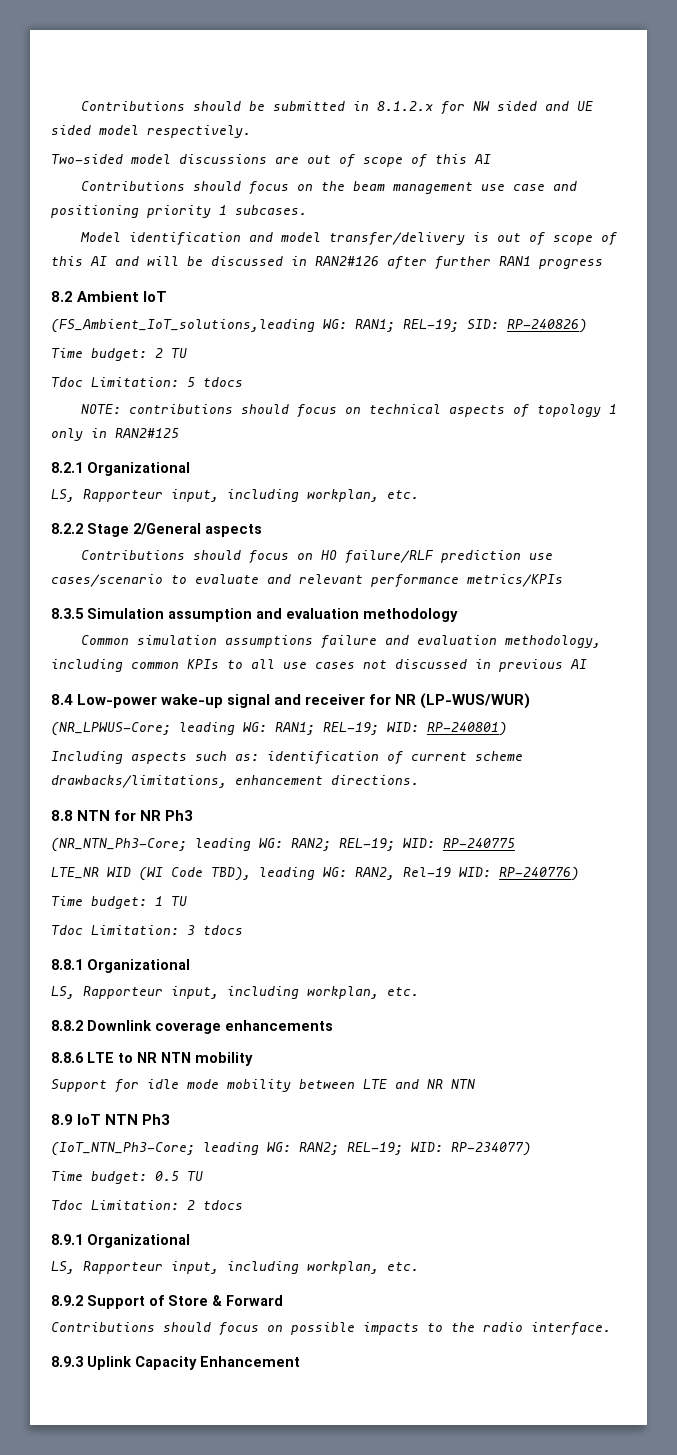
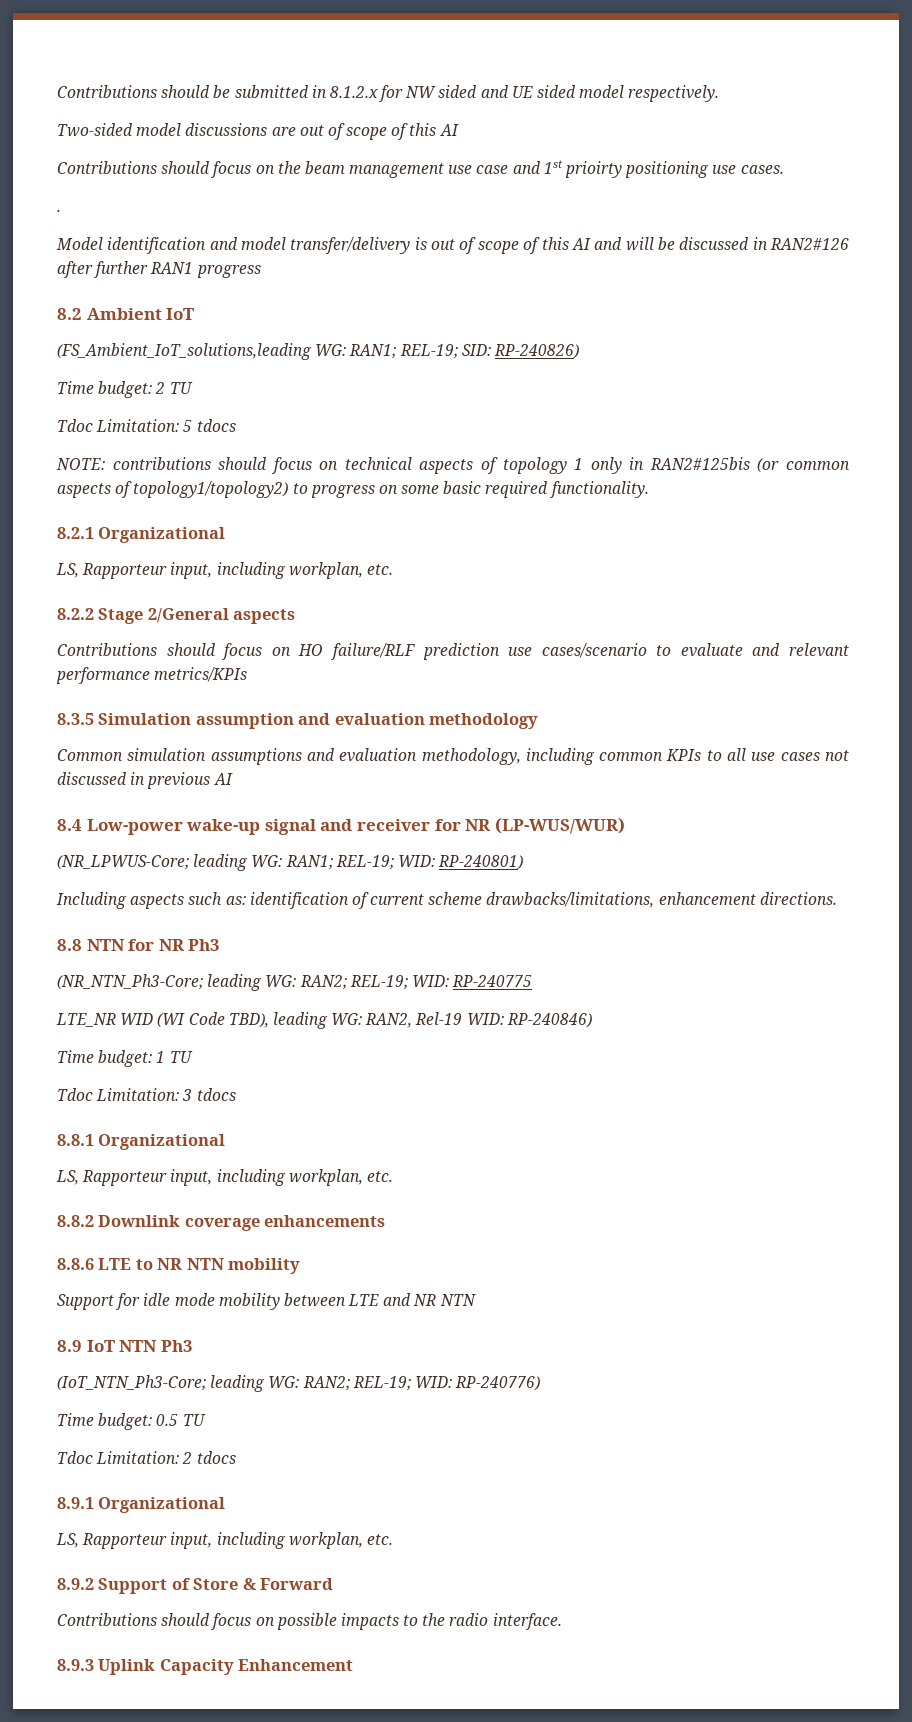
[51,205,307,218] positioning priority 1 subcases. -> [543,160,784,178] [57,209,61,212] 1st prioirty positioning use cases. // .
[115,428,179,438] RAN2#125 -> [649,457,850,472] [57,481,649,498] RAN2#125bis (or common aspects of topology1/topology2) to progress on some basic required functionality.
[321,635,378,649] failure -> (302, 756) none
[499,867,579,881] RP-240776) -> [506,1013,592,1028] RP-240846)
[451,1142,531,1156] RP-234077) -> [455,1376,541,1391] RP-240776)

